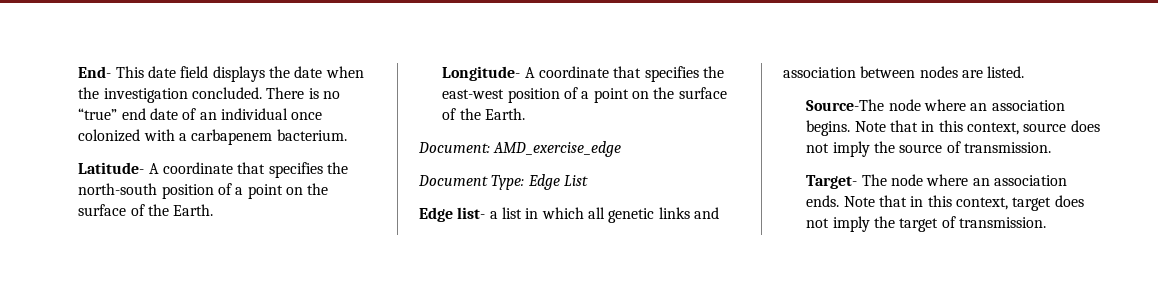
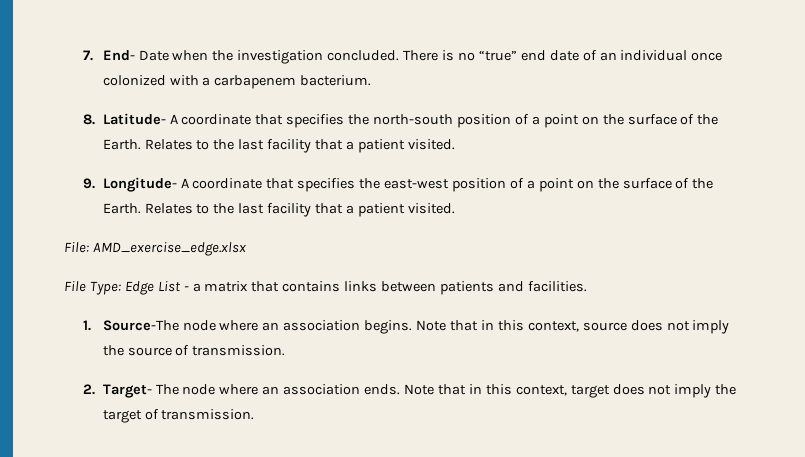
[78,66,323,82] End- This date field displays the date -> [83,50,169,61] 7. End- Date
(347, 135) none -> [83,114,96,125] 8.
(214, 210) // -> [144,139,455,153] [83,178,96,189] Relates to the last facility that a patient visited. // 9.
[418,141,622,157] [418,174,588,190] [419,207,719,223] [783,66,1025,78] // Document: AMD_exercise_edge // Document Type: Edge List // Edge list- a list in which all genetic links and association between nodes are listed. // -> [144,203,455,217] [64,242,246,256] [64,281,587,295] [83,320,92,331] Relates to the last facility that a patient visited. // File: AMD_exercise_edge.xlsx // File Type: Edge List - a matrix that contains links between patients and facilities. // 1.
(1052, 147) none -> [83,384,96,395] 2.

